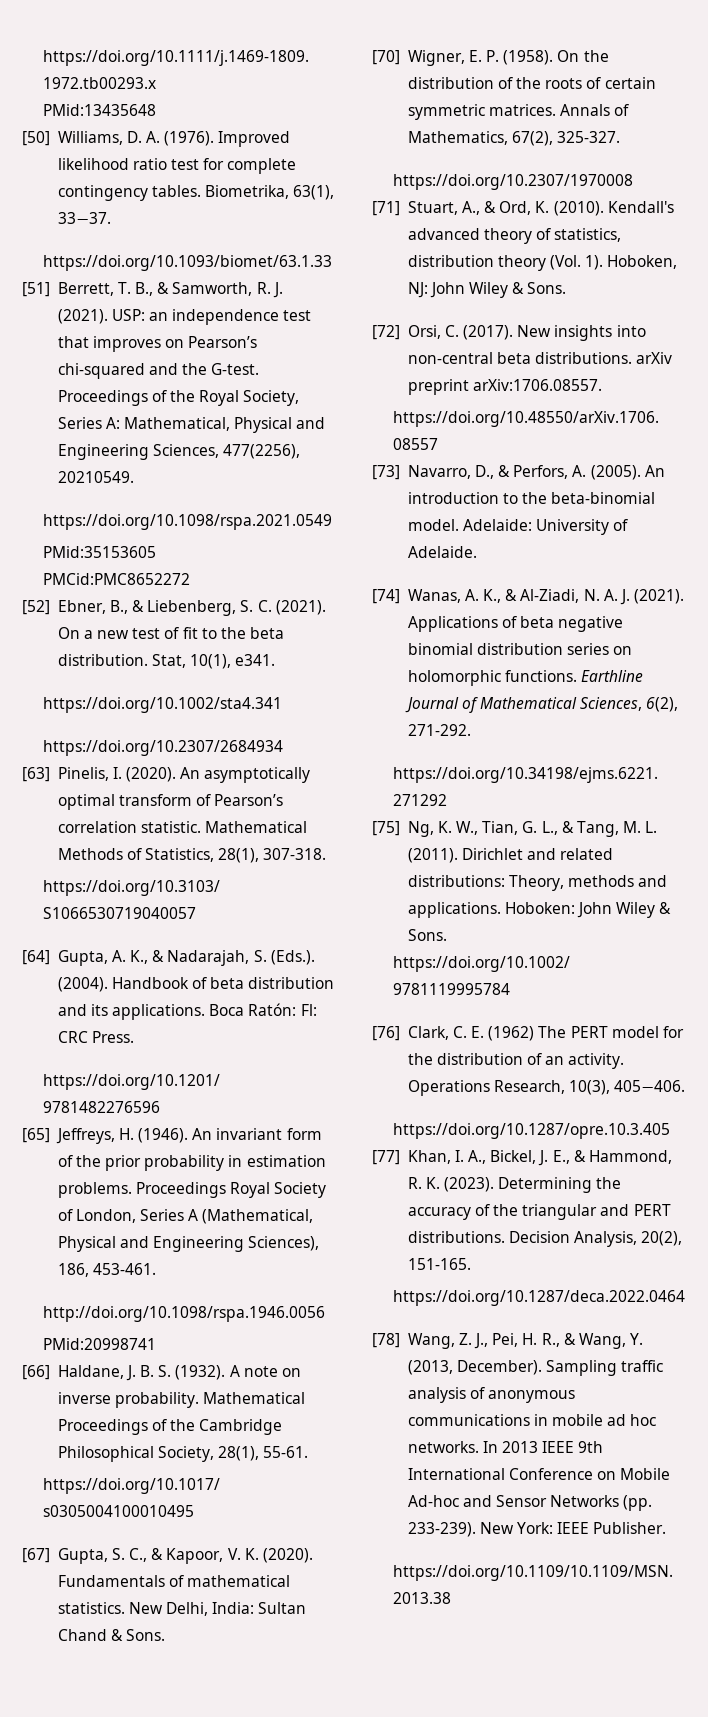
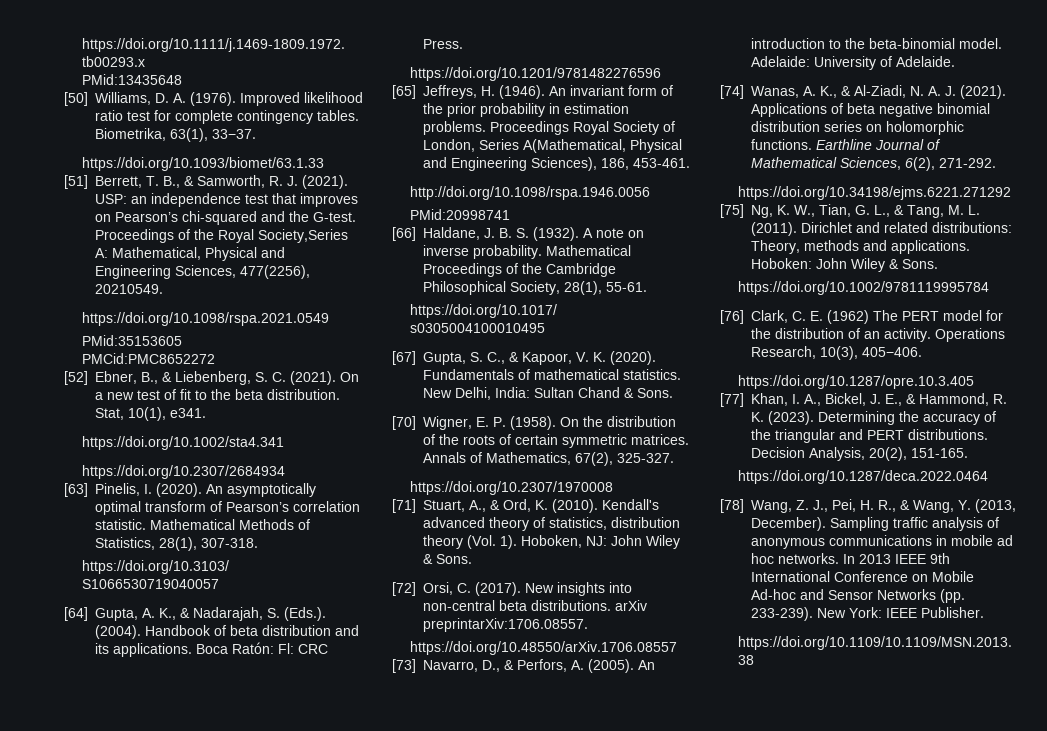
[243,390,300,406] [57,417,102,429] Society, Series -> [258,229,348,243] Society,Series
[188,1209,314,1224] A (Mathematical, -> [523,139,626,153] A(Mathematical,
[407,379,602,395] preprint arXiv:1706.08557. -> [423,618,588,632] preprintarXiv:1706.08557.

